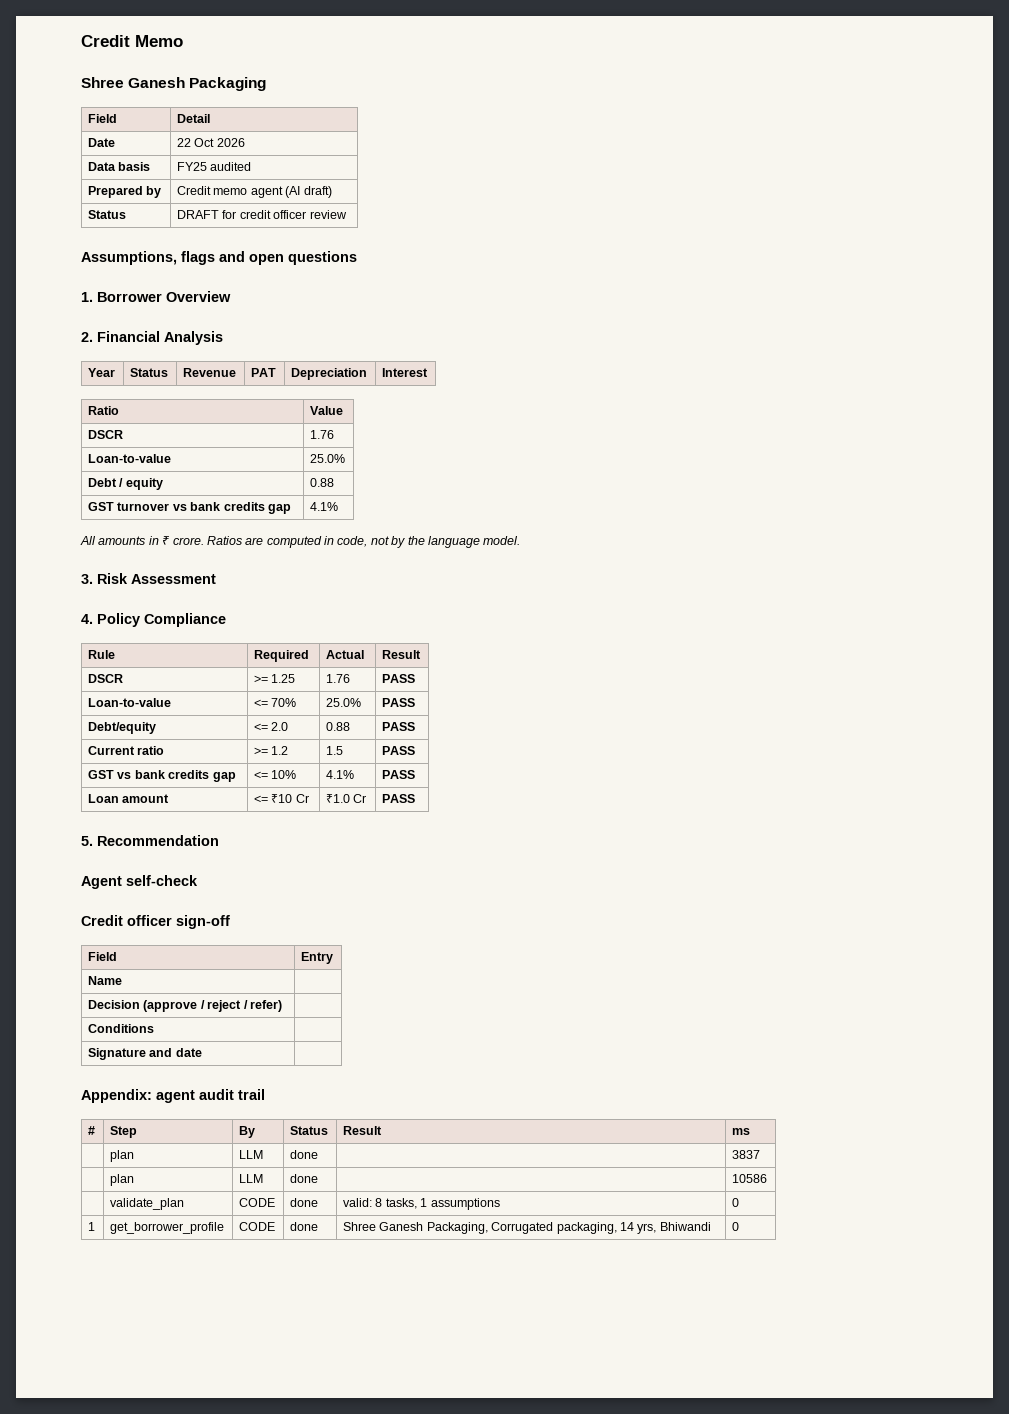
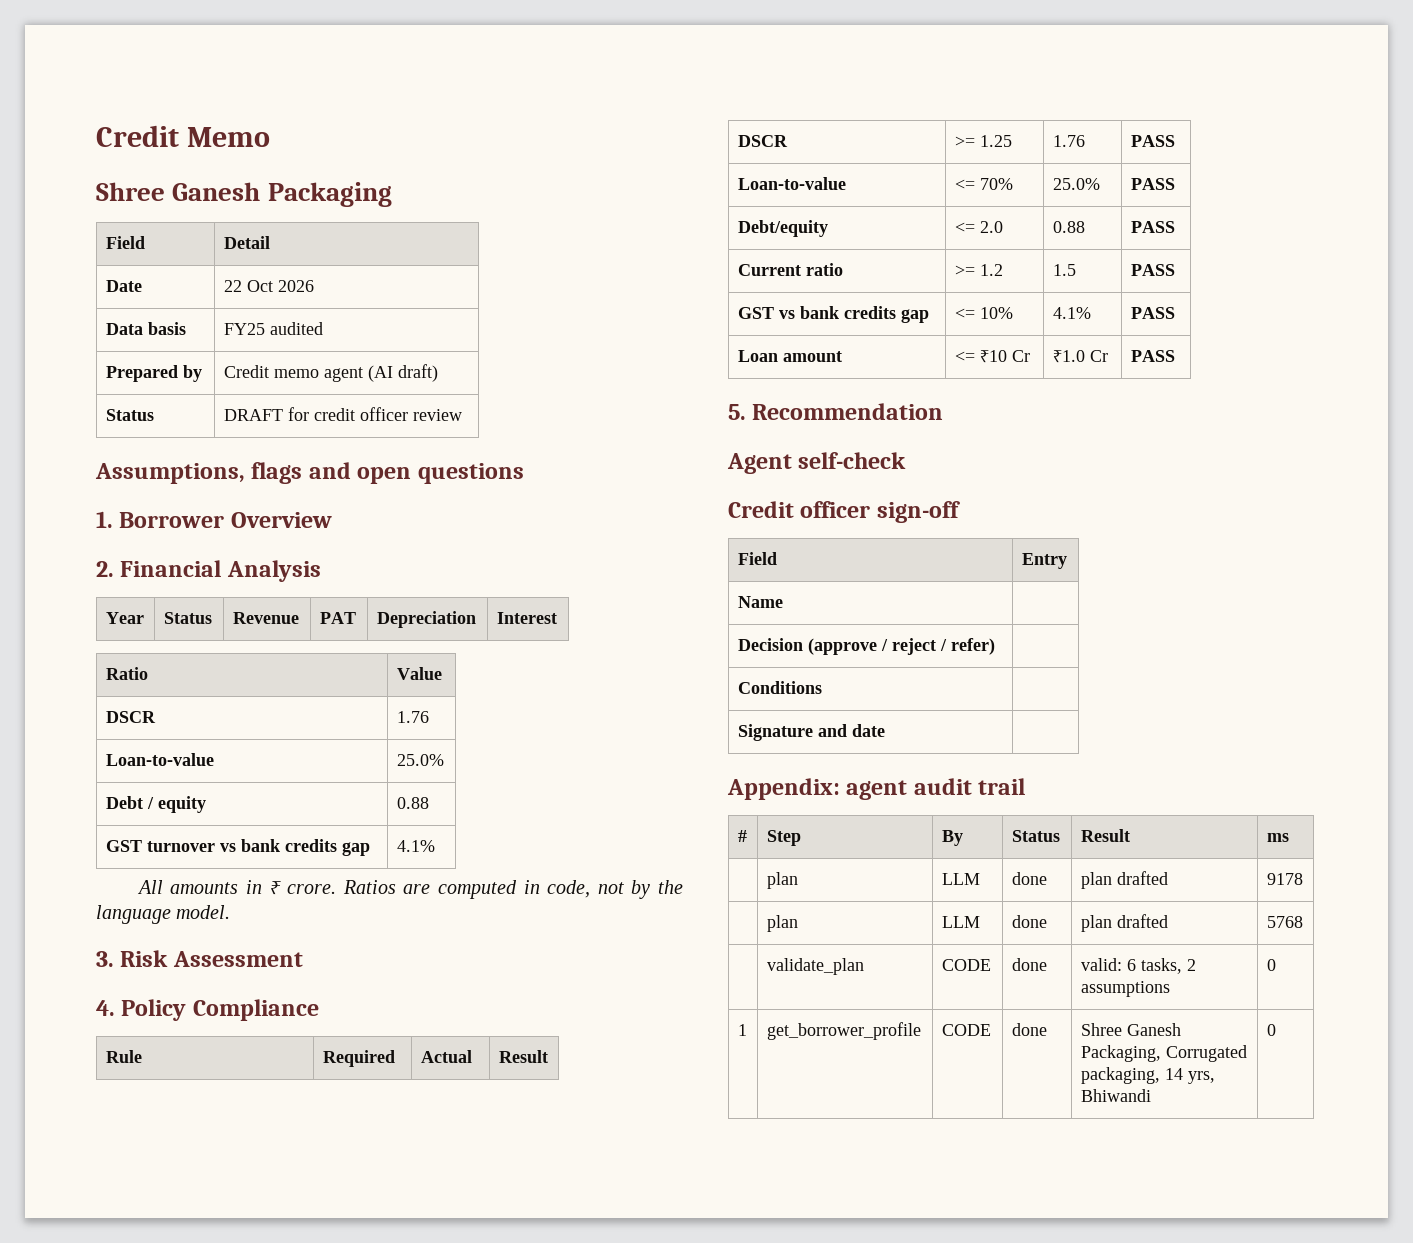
[732,1150,761,1159] [110,1174,135,1186] [239,1174,264,1183] [290,1174,319,1183] [732,1174,768,1183] | 3837 // | plan | LLM | done | | 10586 -> [1080,871,1168,889] [1266,873,1303,885] [766,915,798,932] [941,916,980,928] [1011,915,1047,928] [1080,914,1168,932] [1266,916,1303,928] plan drafted | 9178 // | plan | LLM | done | plan drafted | 5768
[375,1198,428,1209] 8 tasks, 1 -> [1126,958,1196,974] 6 tasks, 2

